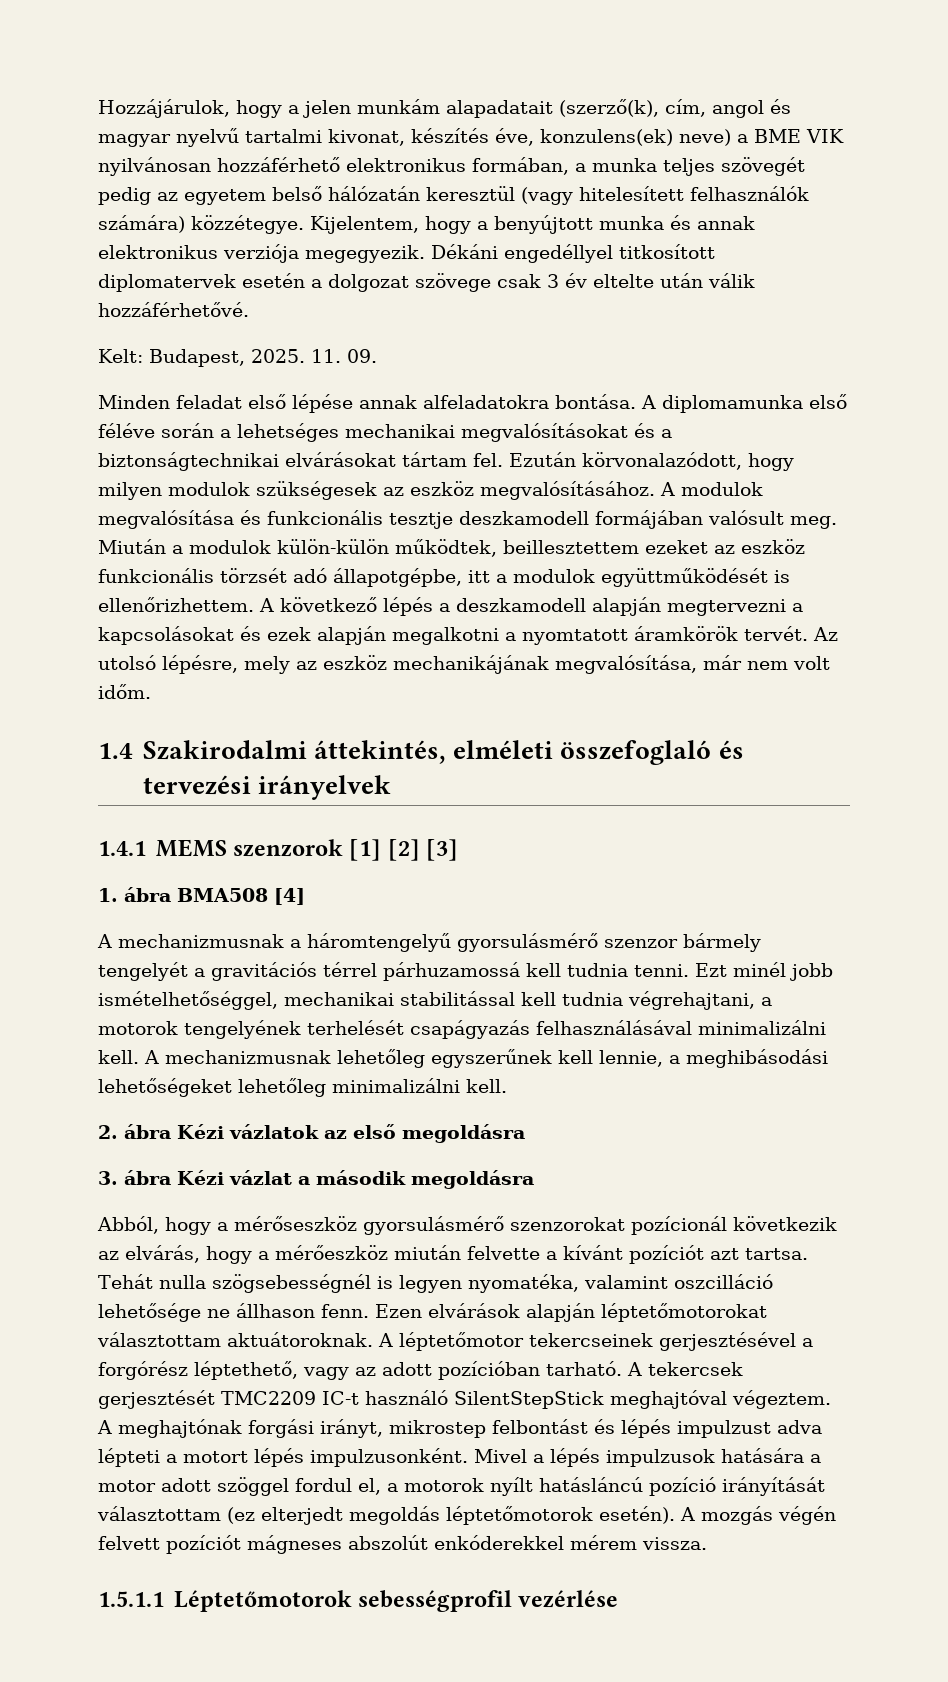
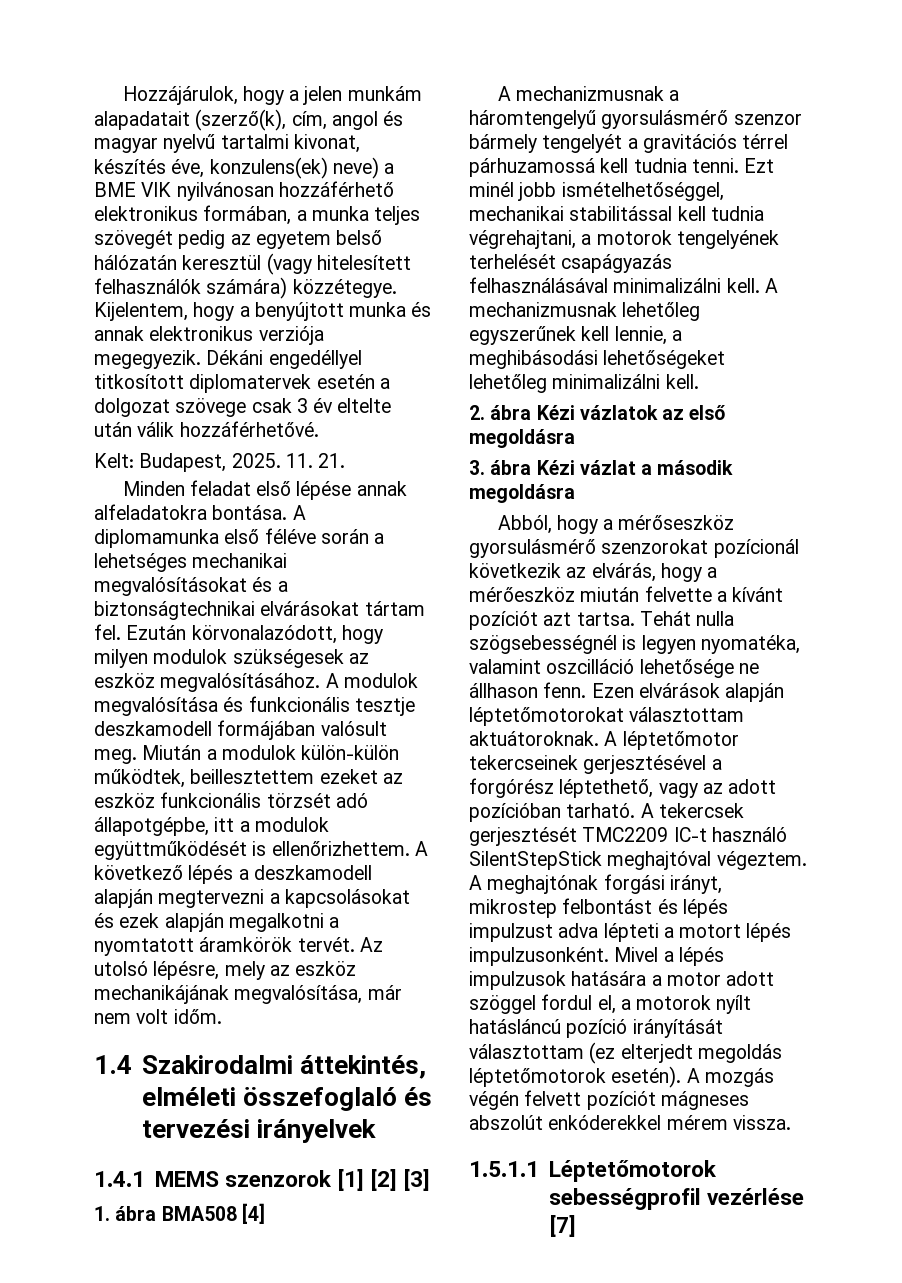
[347,349,377,363] 09. -> [318,453,346,468] 21.
(619, 1599) none -> [548,1215,576,1237] [7]

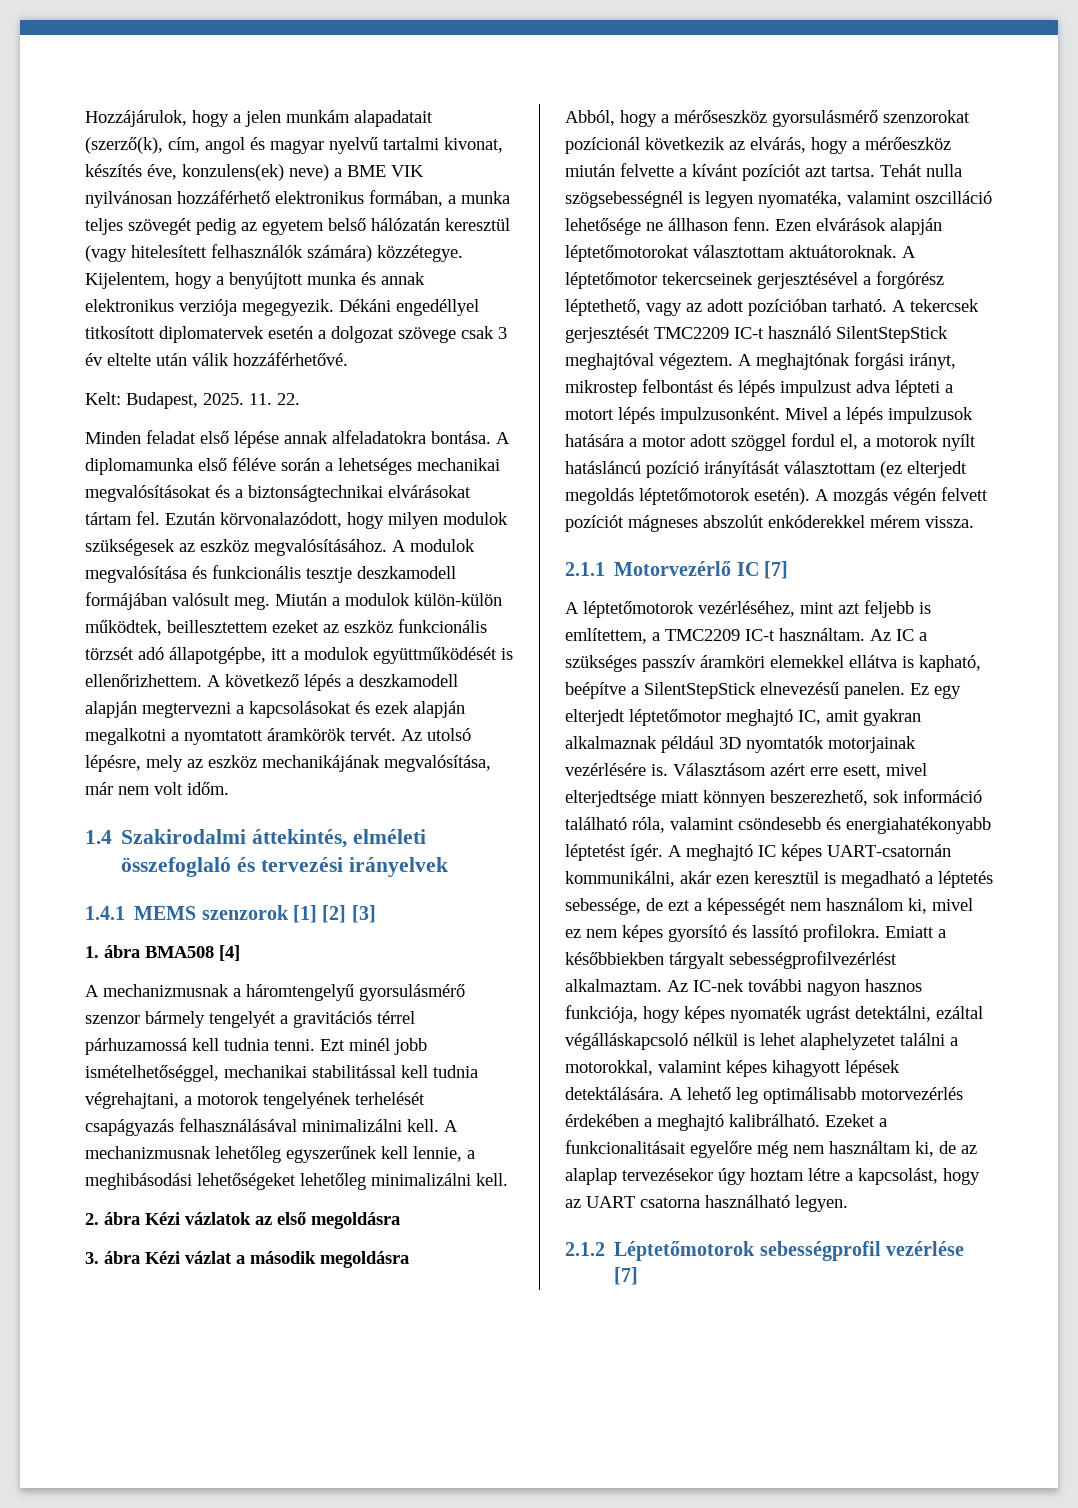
[318,453,346,468] 21. -> [277,393,300,405] 22.
[469,1161,539,1177] 1.5.1.1 -> [565,561,789,579] [565,600,931,618] [565,628,927,644] [565,655,981,672] [565,682,961,699] [565,709,921,726] [565,736,916,753] [565,763,927,779] [565,789,982,807] [565,817,991,834] [565,844,951,861] [565,871,993,888] [565,898,973,915] [565,924,946,942] [565,951,897,969] [565,979,922,996] [565,1005,983,1023] [565,1033,958,1050] [565,1060,900,1077] [565,1087,963,1104] [565,1114,887,1131] [565,1140,977,1158] [565,1168,980,1185] [565,1195,848,1212] [565,1242,605,1256] 2.1.1 Motorvezérlő IC [7] // A léptetőmotorok vezérléséhez, mint azt feljebb is említettem, a TMC2209 IC-t használtam. Az IC a szükséges passzív áramköri elemekkel ellátva is kapható, beépítve a SilentStepStick elnevezésű panelen. Ez egy elterjedt léptetőmotor meghajtó IC, amit gyakran alkalmaznak például 3D nyomtatók motorjainak vezérlésére is. Választásom azért erre esett, mivel elterjedtsége miatt könnyen beszerezhető, sok információ található róla, valamint csöndesebb és energiahatékonyabb léptetést ígér. A meghajtó IC képes UART-csatornán kommunikálni, akár ezen keresztül is megadható a léptetés sebessége, de ezt a képességét nem használom ki, mivel ez nem képes gyorsító és lassító profilokra. Emiatt a későbbiekben tárgyalt sebességprofilvezérlést alkalmaztam. Az IC-nek további nagyon hasznos funkciója, hogy képes nyomaték ugrást detektálni, ezáltal végálláskapcsoló nélkül is lehet alaphelyzetet találni a motorokkal, valamint képes kihagyott lépések detektálására. A lehető leg optimálisabb motorvezérlés érdekében a meghajtó kalibrálható. Ezeket a funkcionalitásait egyelőre még nem használtam ki, de az alaplap tervezésekor úgy hoztam létre a kapcsolást, hogy az UART csatorna használható legyen. // 2.1.2

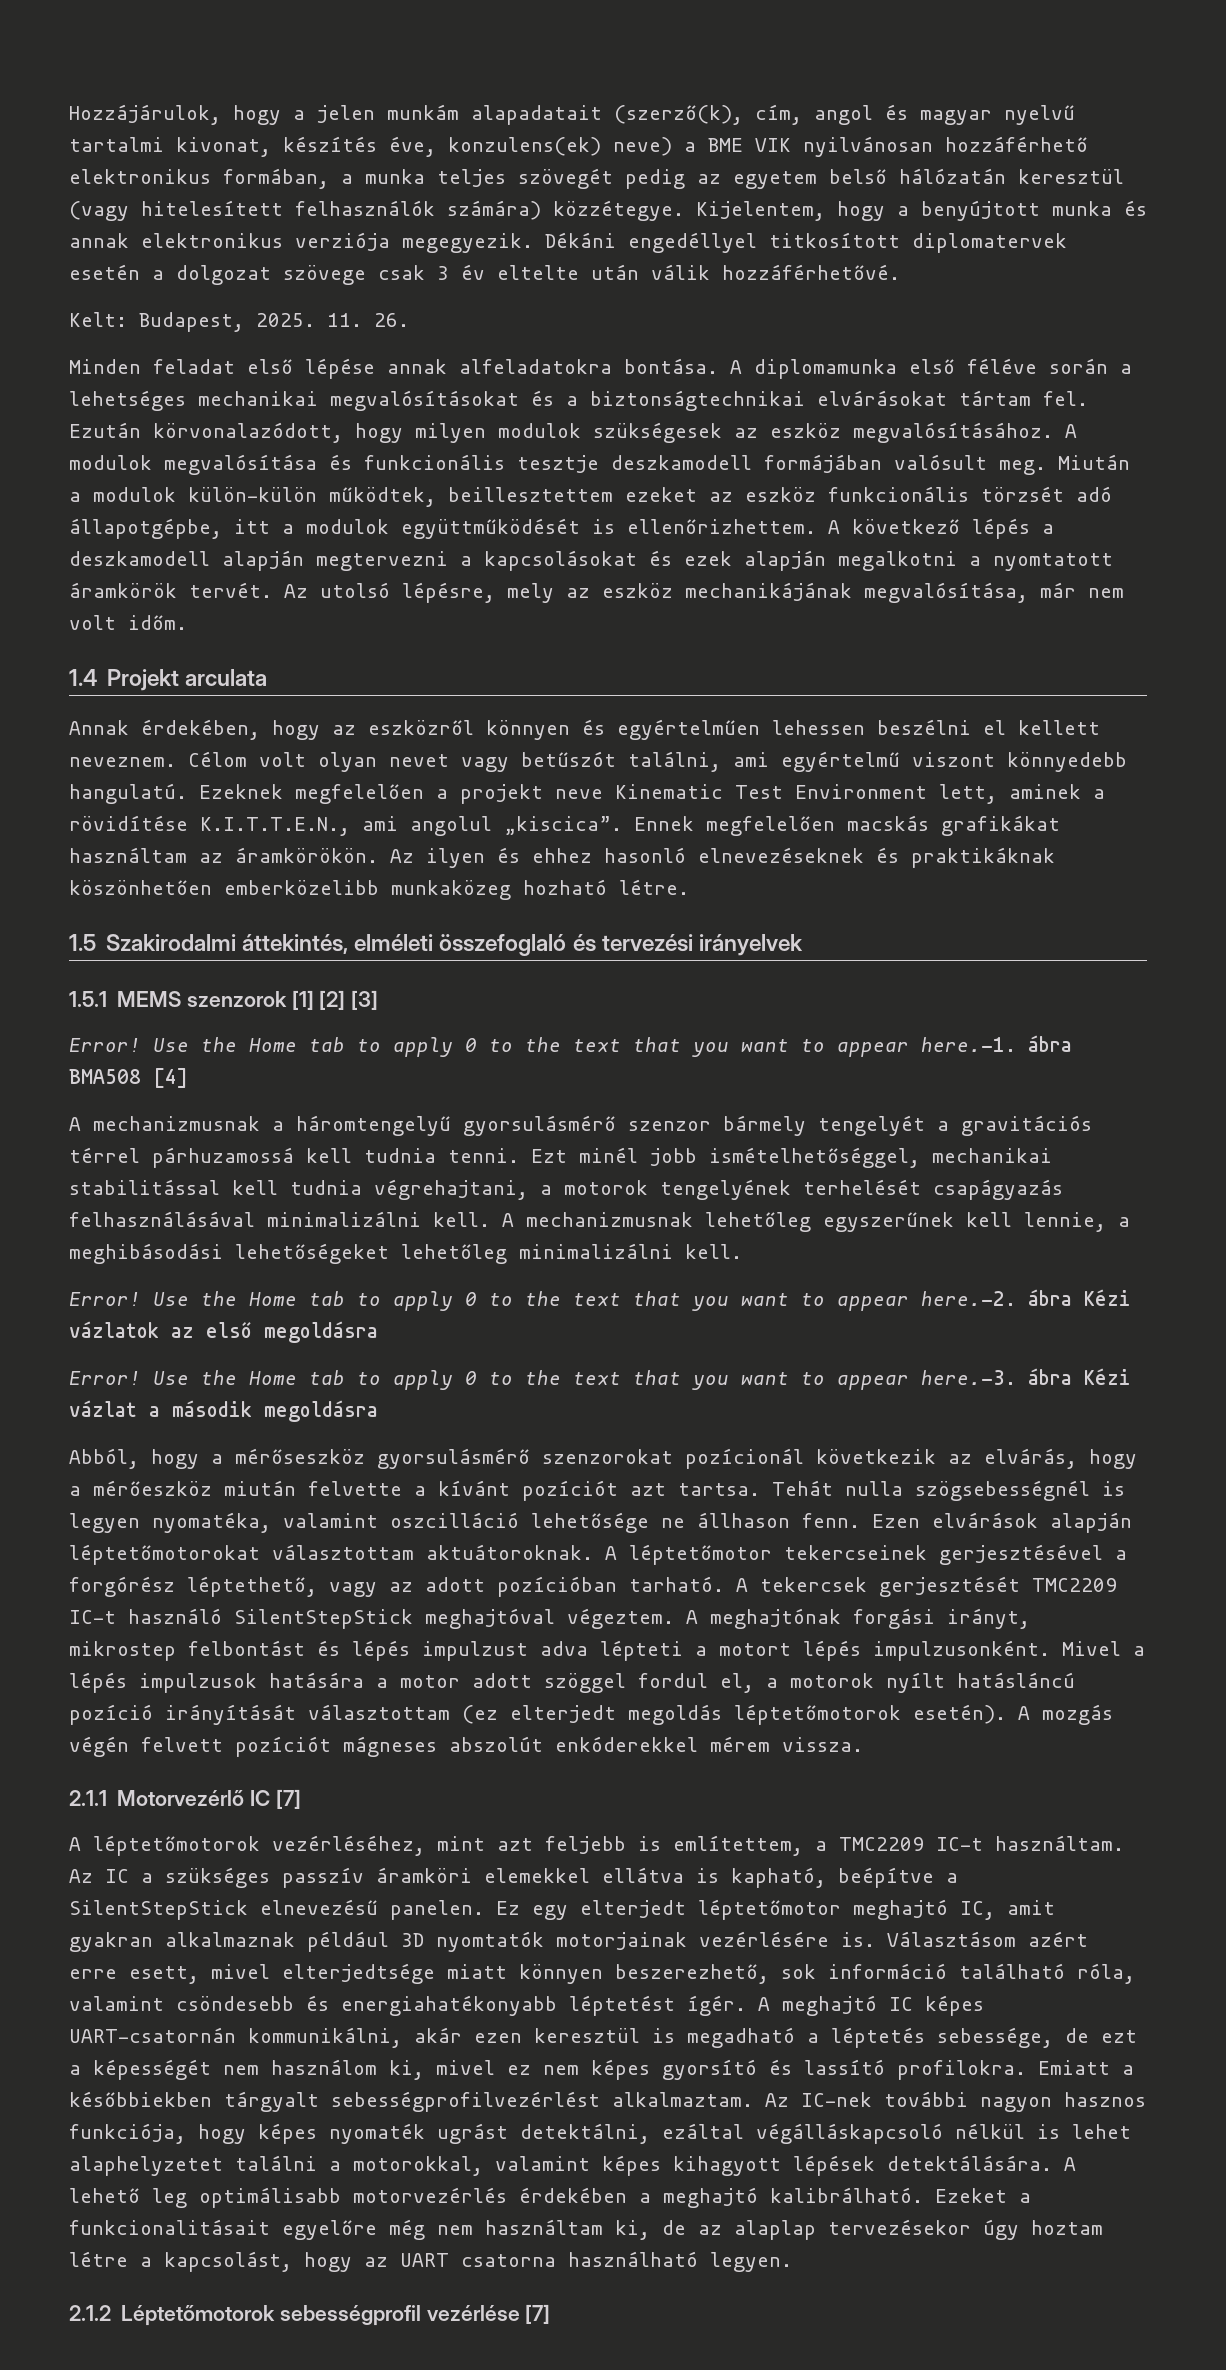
[277,393,300,405] 22. -> [374,313,409,327] 26.
(112, 837) none -> [107,669,268,691] [69,719,1100,740] [69,751,1127,772] [69,783,1105,804] [69,815,1060,836] [69,847,1055,868] [69,879,689,900] [69,934,96,951] Projekt arculata // Annak érdekében, hogy az eszközről könnyen és egyértelműen lehessen beszélni el kellett neveznem. Célom volt olyan nevet vagy betűszót találni, ami egyértelmű viszont könnyedebb hangulatú. Ezeknek megfelelően a projekt neve Kinematic Test Environment lett, aminek a rövidítése K.I.T.T.E.N., ami angolul „kiscica”. Ennek megfelelően macskás grafikákat használtam az áramkörökön. Az ilyen és ehhez hasonló elnevezéseknek és praktikáknak köszönhetően emberközelibb munkaközeg hozható létre. // 1.5
[85,906,125,920] 1.4.1 -> [69,991,107,1007] 1.5.1
[85,946,99,958] 1. -> [69,1037,1016,1057] Error! Use the Home tab to apply 0 to the text that you want to appear here.-1.
[85,1213,99,1225] 2. -> [69,1291,1016,1311] Error! Use the Home tab to apply 0 to the text that you want to appear here.-2.
[85,1252,99,1264] 3. -> [69,1370,1016,1390] Error! Use the Home tab to apply 0 to the text that you want to appear here.-3.

